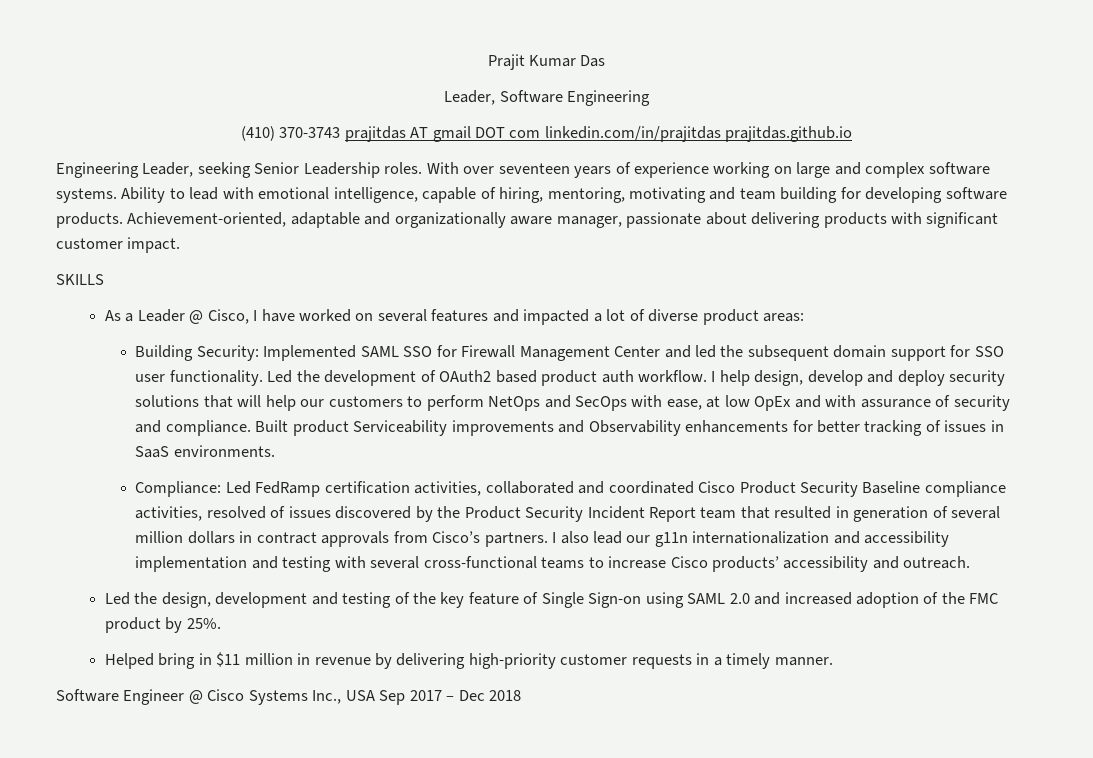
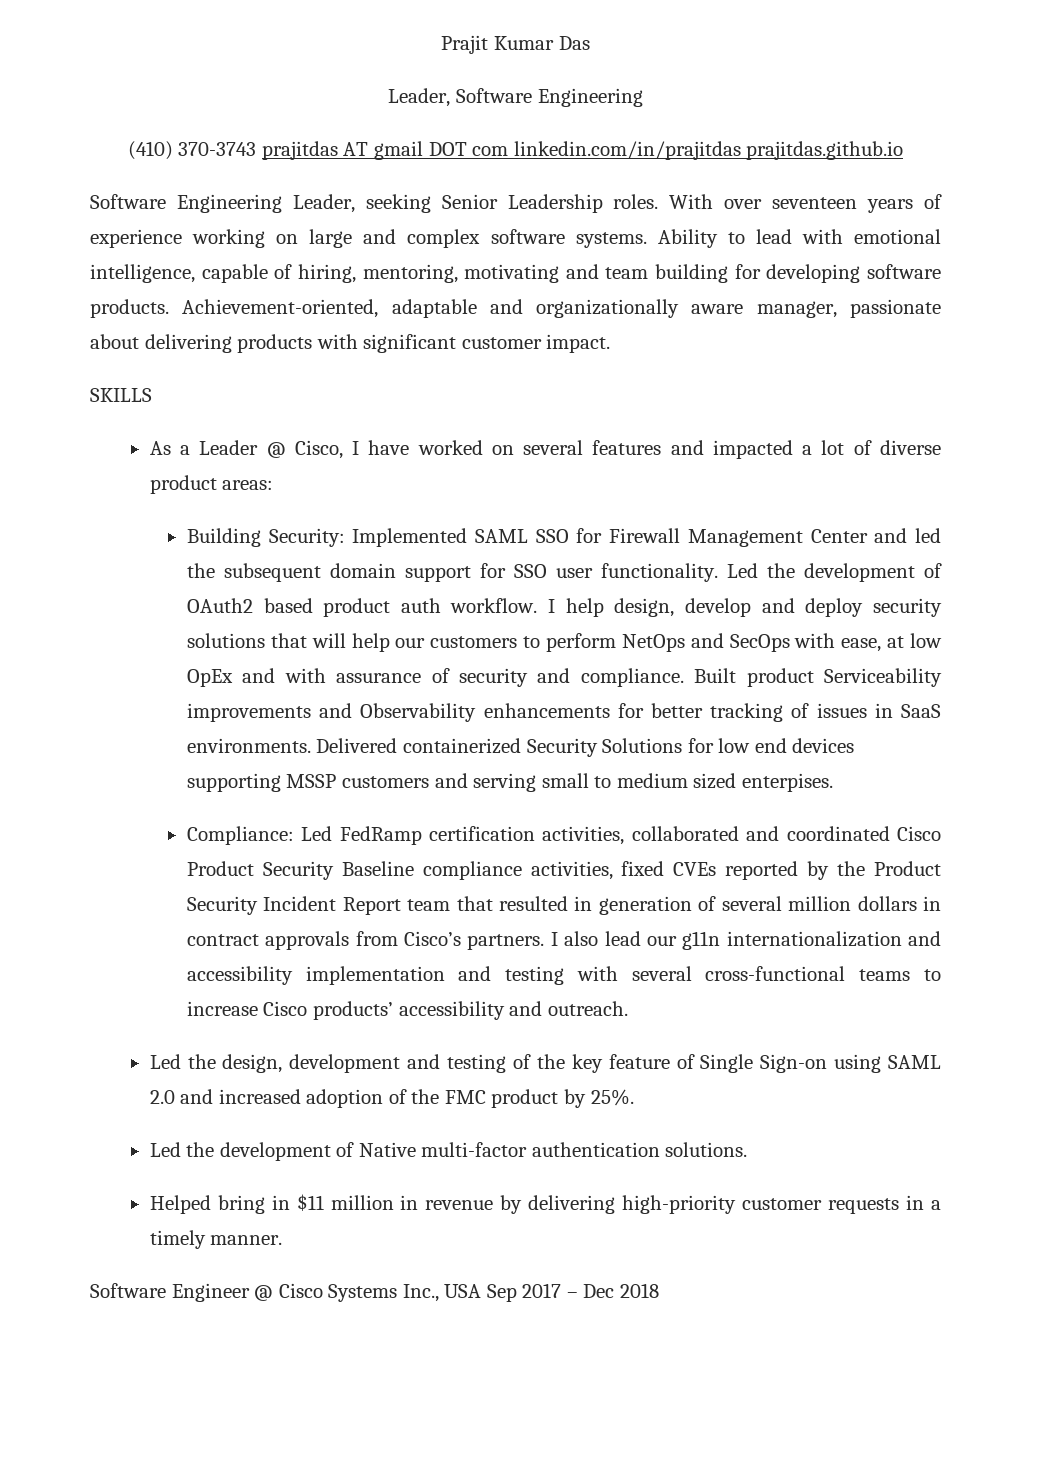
(853, 134) none -> [90,194,166,209] Software
(275, 451) none -> [316,738,855,757] [186,773,833,792] Delivered containerized Security Solutions for low end devices supporting MSSP customers and serving small to medium sized enterpises.
[206,506,412,519] resolved of issues discovered -> [621,861,799,880] fixed CVEs reported
(221, 623) none -> [149,1142,748,1161] // Led the development of Native multi-factor authentication solutions.

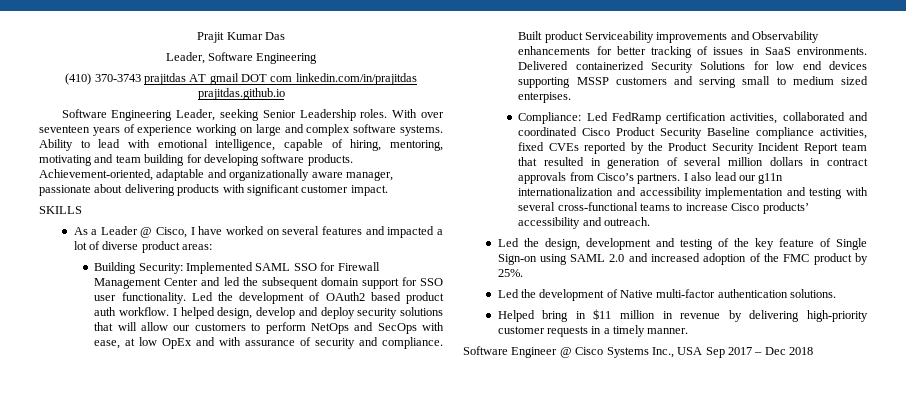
[565,598,604,617] help -> [180,307,215,319] helped
[351,633,390,652] help -> [141,322,169,331] allow

